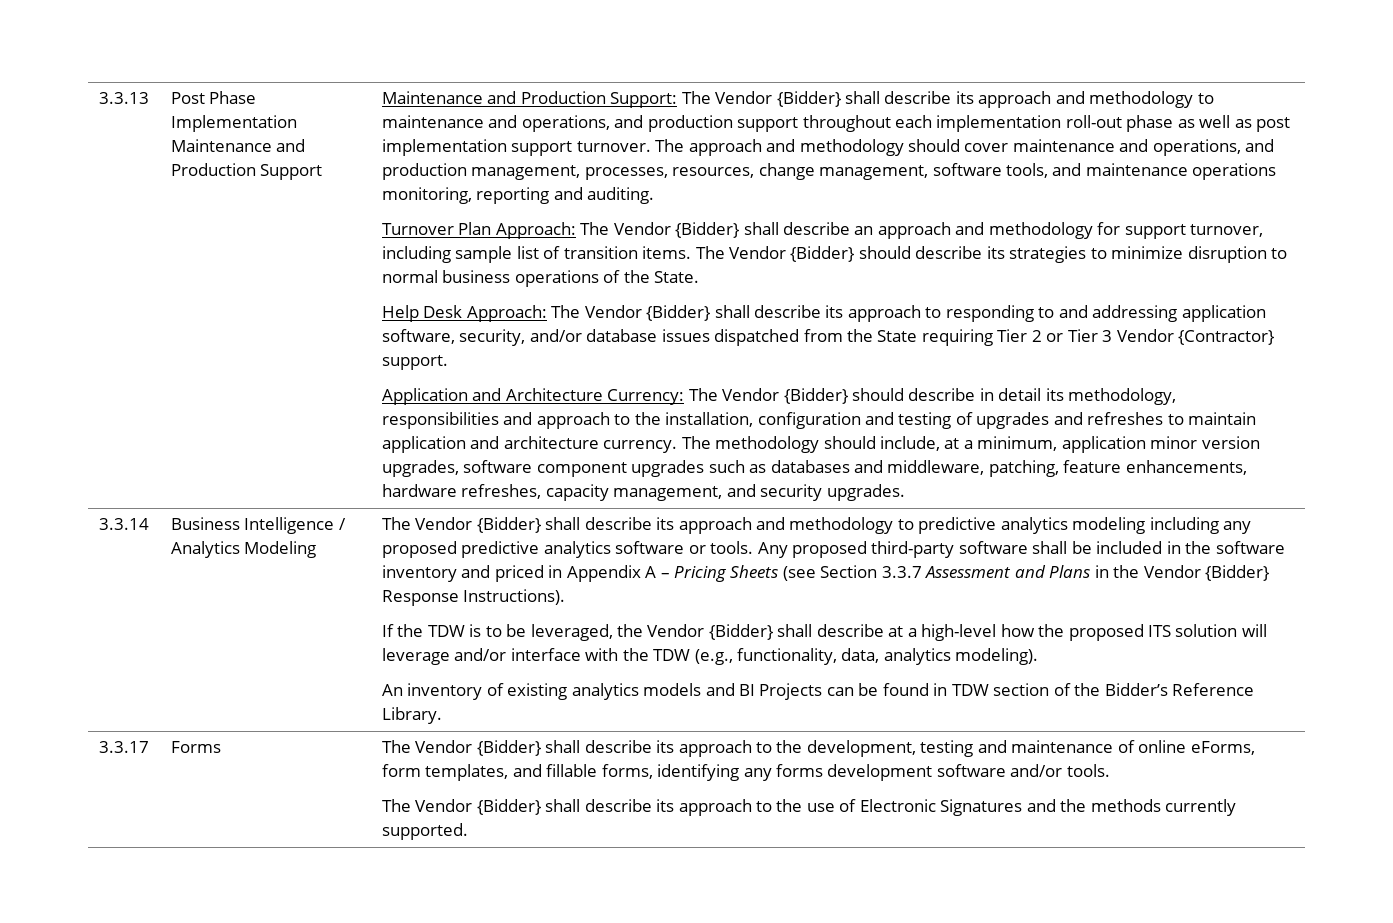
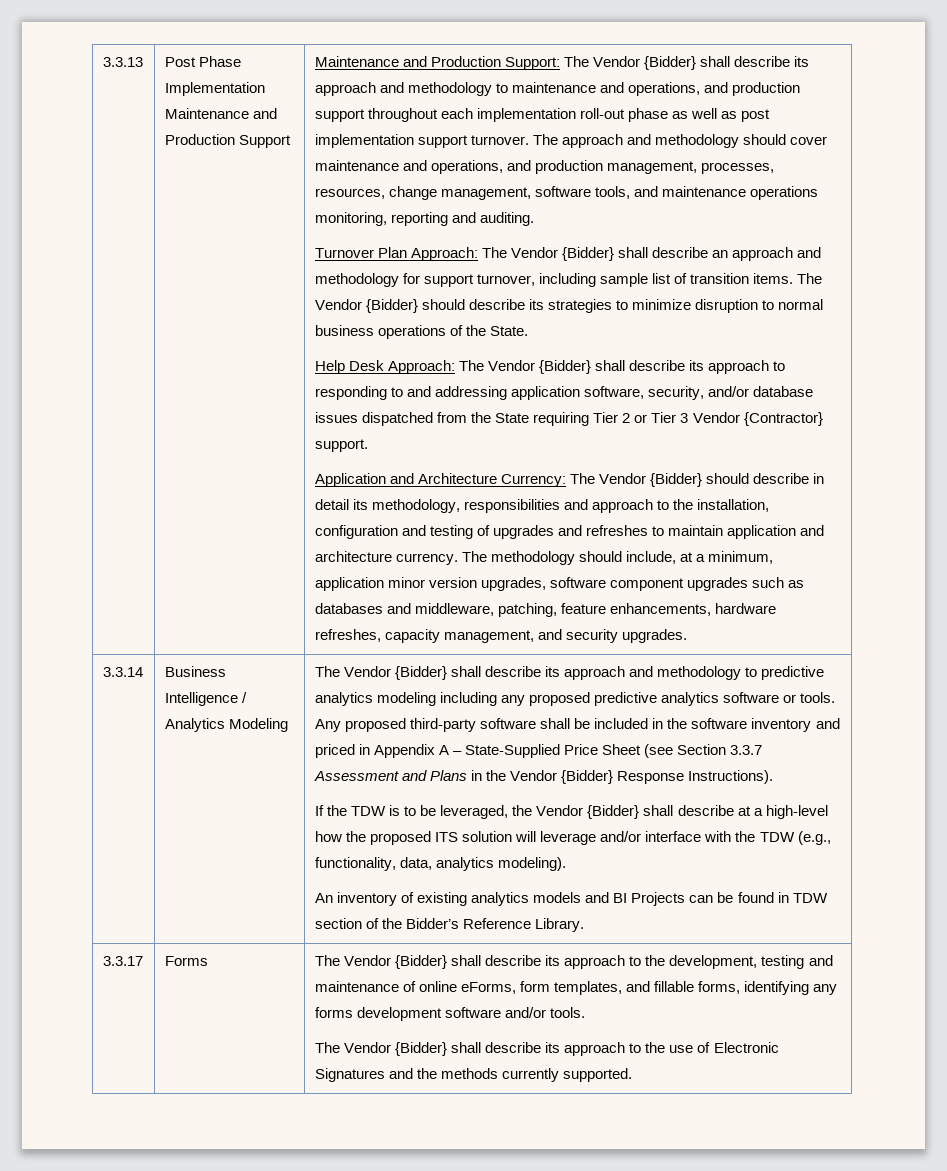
[673,565,779,582] Pricing Sheets -> [465,744,642,758] State-Supplied Price Sheet

